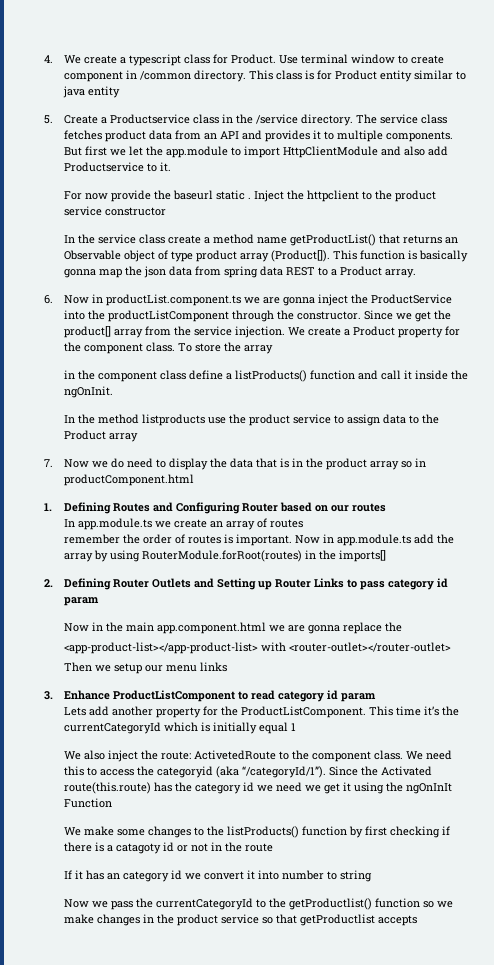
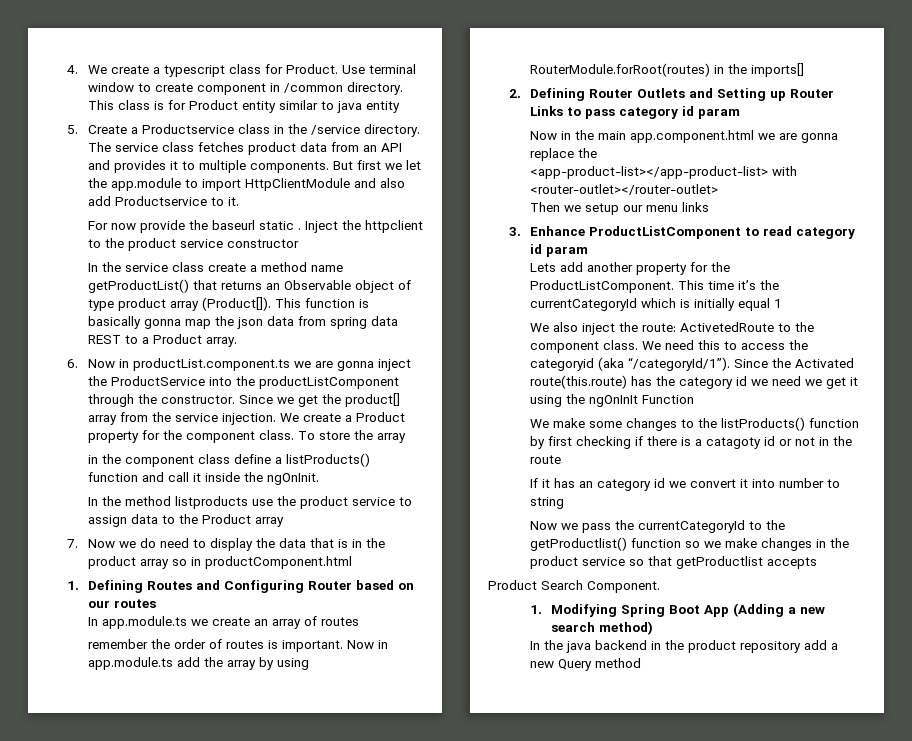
(417, 920) none -> [488,580,660,593] [530,603,826,617] [551,621,654,635] [530,640,839,653] [530,658,642,671] // Product Search Component. // 1. Modifying Spring Boot App (Adding a new search method) // In the java backend in the product repository add a new Query method

